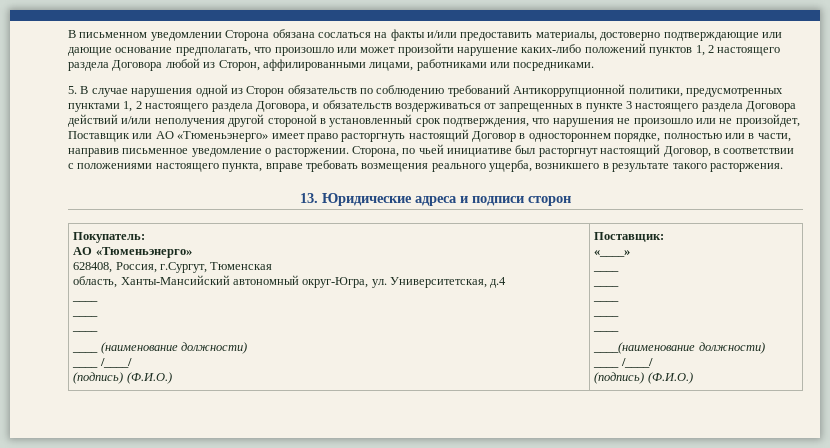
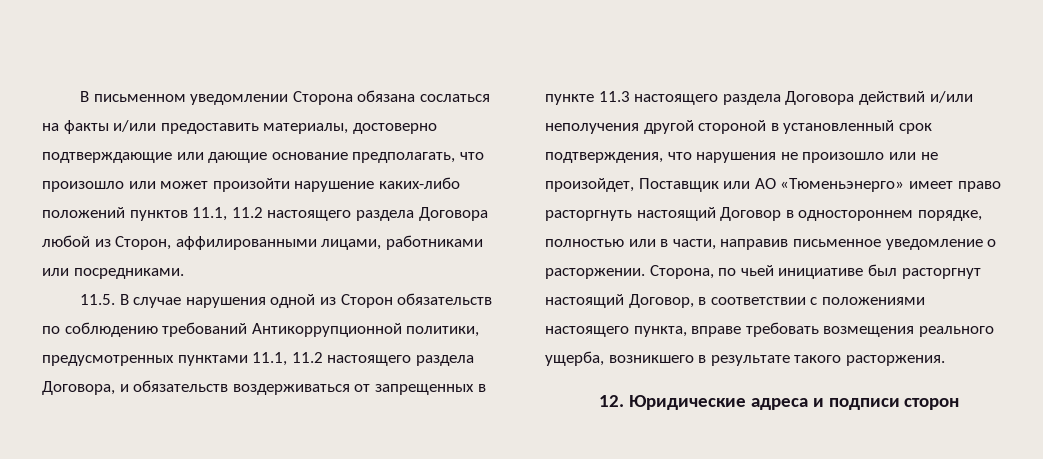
[695,45,714,56] 1, 2 -> [192,207,263,221] 11.1, 11.2
[68,86,77,94] 5. -> [79,294,115,305] 11.5.
[123,101,142,112] 1, 2 -> [252,352,323,366] 11.1, 11.2
[625,101,632,109] 3 -> [598,91,630,102] 11.3
[300,193,318,203] 13. -> [598,395,624,407] 12.
[73,232,146,243] [73,247,192,258] [73,262,273,273] [73,275,507,288] [72,300,99,302] [72,315,99,317] [72,330,99,332] [72,342,247,354] [72,358,132,368] [73,372,172,384] [594,232,665,242] [594,250,631,257] [593,270,620,272] [593,285,620,287] [593,300,620,302] [593,315,620,317] [593,330,620,332] [593,342,765,354] [593,358,653,368] [594,372,693,384] // Покупатель: // АО «Тюменьэнерго» // 628408, Россия, г.Сургут, Тюменская // область, Ханты-Мансийский автономный округ-Югра, ул. Университетская, д.4 // ____ // ____ // ____ // ____ (наименование должности) // ____ /____/ // (подпись) (Ф.И.О.) | Поставщик: // «____» // ____ // ____ // ____ // ____ // ____ // ____(наименование должности) // ____ /____/ // (подпись) (Ф.И.О.) -> (960, 404) none

